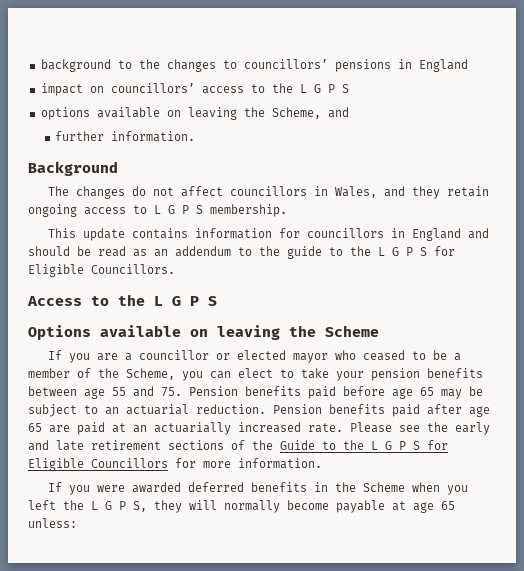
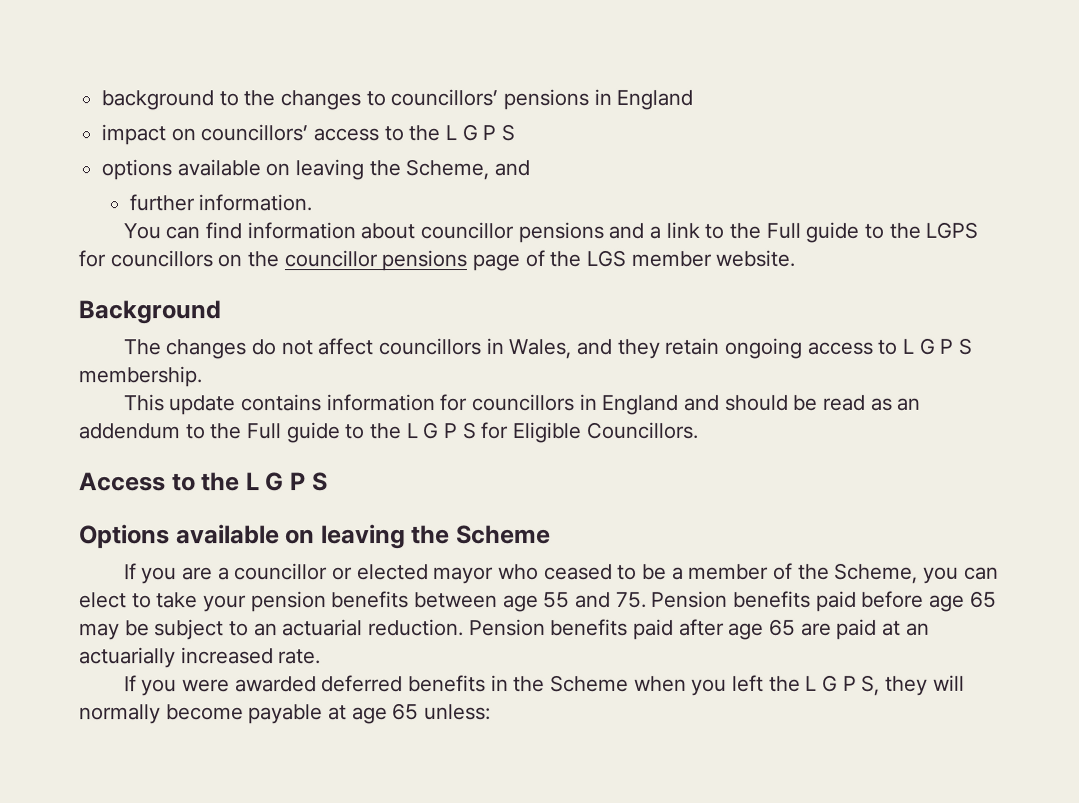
(196, 136) none -> [122,221,979,244] [78,249,796,272] // You can find information about councillor pensions and a link to the Full guide to the LGPS for councillors on the councillor pensions page of the LGS member website.
(280, 251) none -> [247,423,283,440] Full
[350,422,490,435] [28,440,448,451] [28,458,322,471] Please see the early and late retirement sections of the Guide to the L G P S for Eligible Councillors for more information. -> (322, 657) none

